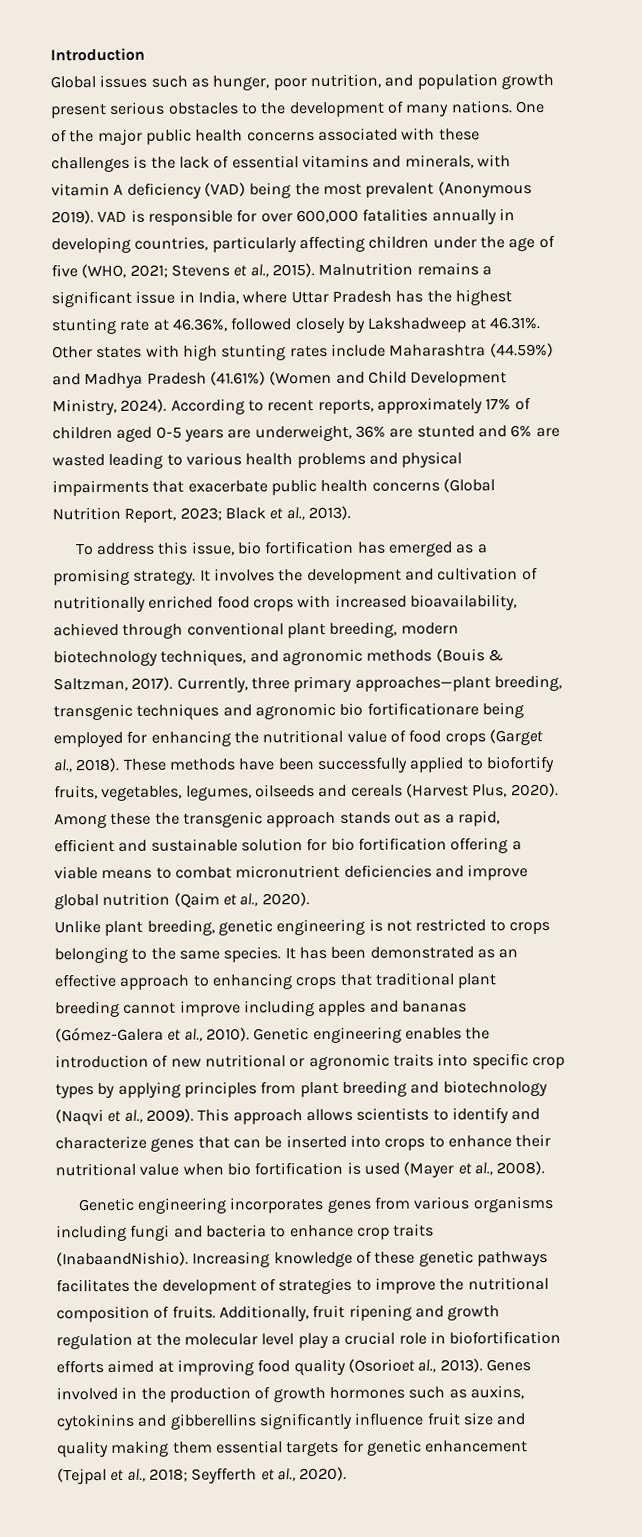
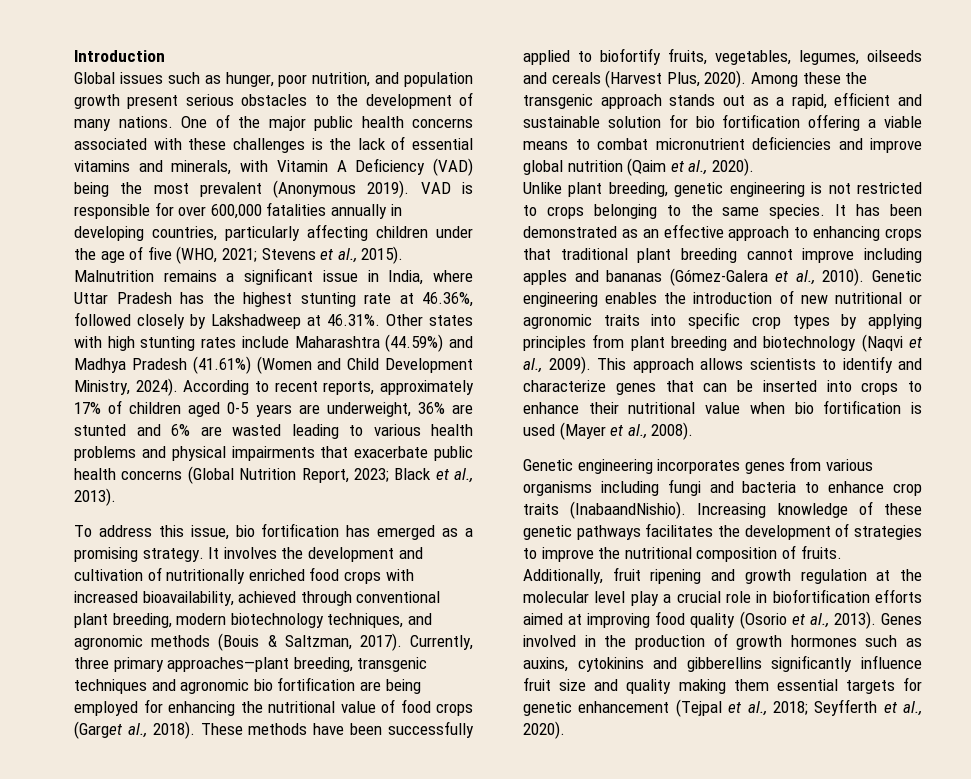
[51,182,202,199] vitamin A deficiency -> [276,158,426,175] Vitamin A Deficiency
[366,702,479,716] fortificationare -> [277,677,381,691] fortification are
[347,1358,415,1373] (Osorioet -> [739,611,805,629] (Osorio et

